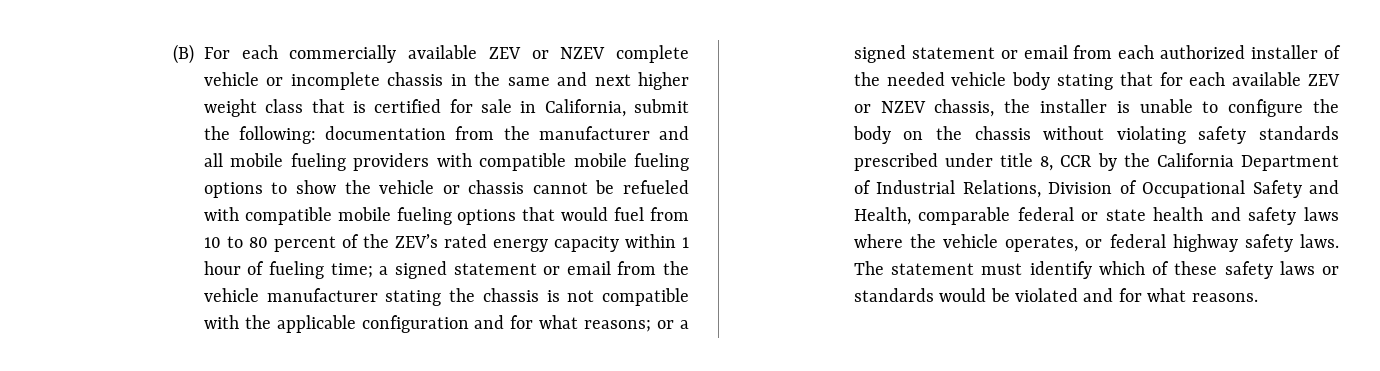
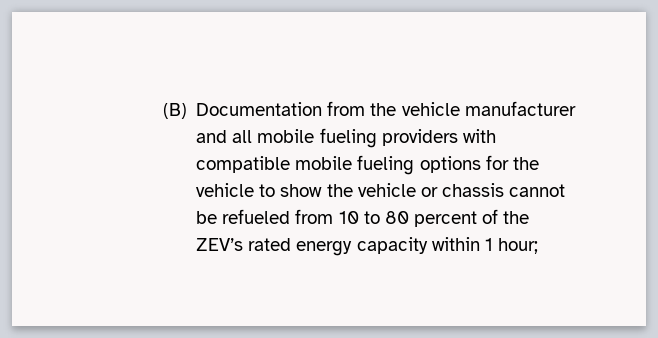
[203,45,689,63] [203,72,689,90] [203,99,690,117] [203,126,530,144] For each commercially available ZEV or NZEV complete vehicle or incomplete chassis in the same and next higher weight class that is certified for sale in California, submit the following: documentation from the -> [196,101,460,116] Documentation from the vehicle
(263, 190) none -> [485,155,539,170] [196,183,255,197] for the vehicle
[203,207,645,225] with compatible mobile fueling options that would fuel -> (291, 216) none
[203,261,689,279] [203,288,690,306] [203,315,689,333] [853,45,1341,63] [853,72,1340,90] [853,99,1339,117] [852,126,1339,144] [853,153,1339,171] [853,180,1339,198] [853,207,1339,225] [853,234,1339,252] [853,261,1339,279] [853,288,1258,302] hour of fueling time; a signed statement or email from the vehicle manufacturer stating the chassis is not compatible with the applicable configuration and for what reasons; or a signed statement or email from each authorized installer of the needed vehicle body stating that for each available ZEV or NZEV chassis, the installer is unable to configure the body on the chassis without violating safety standards prescribed under title 8, CCR by the California Department of Industrial Relations, Division of Occupational Safety and Health, comparable federal or state health and safety laws where the vehicle operates, or federal highway safety laws. The statement must identify which of these safety laws or standards would be violated and for what reasons. -> [497,238,538,254] hour;

